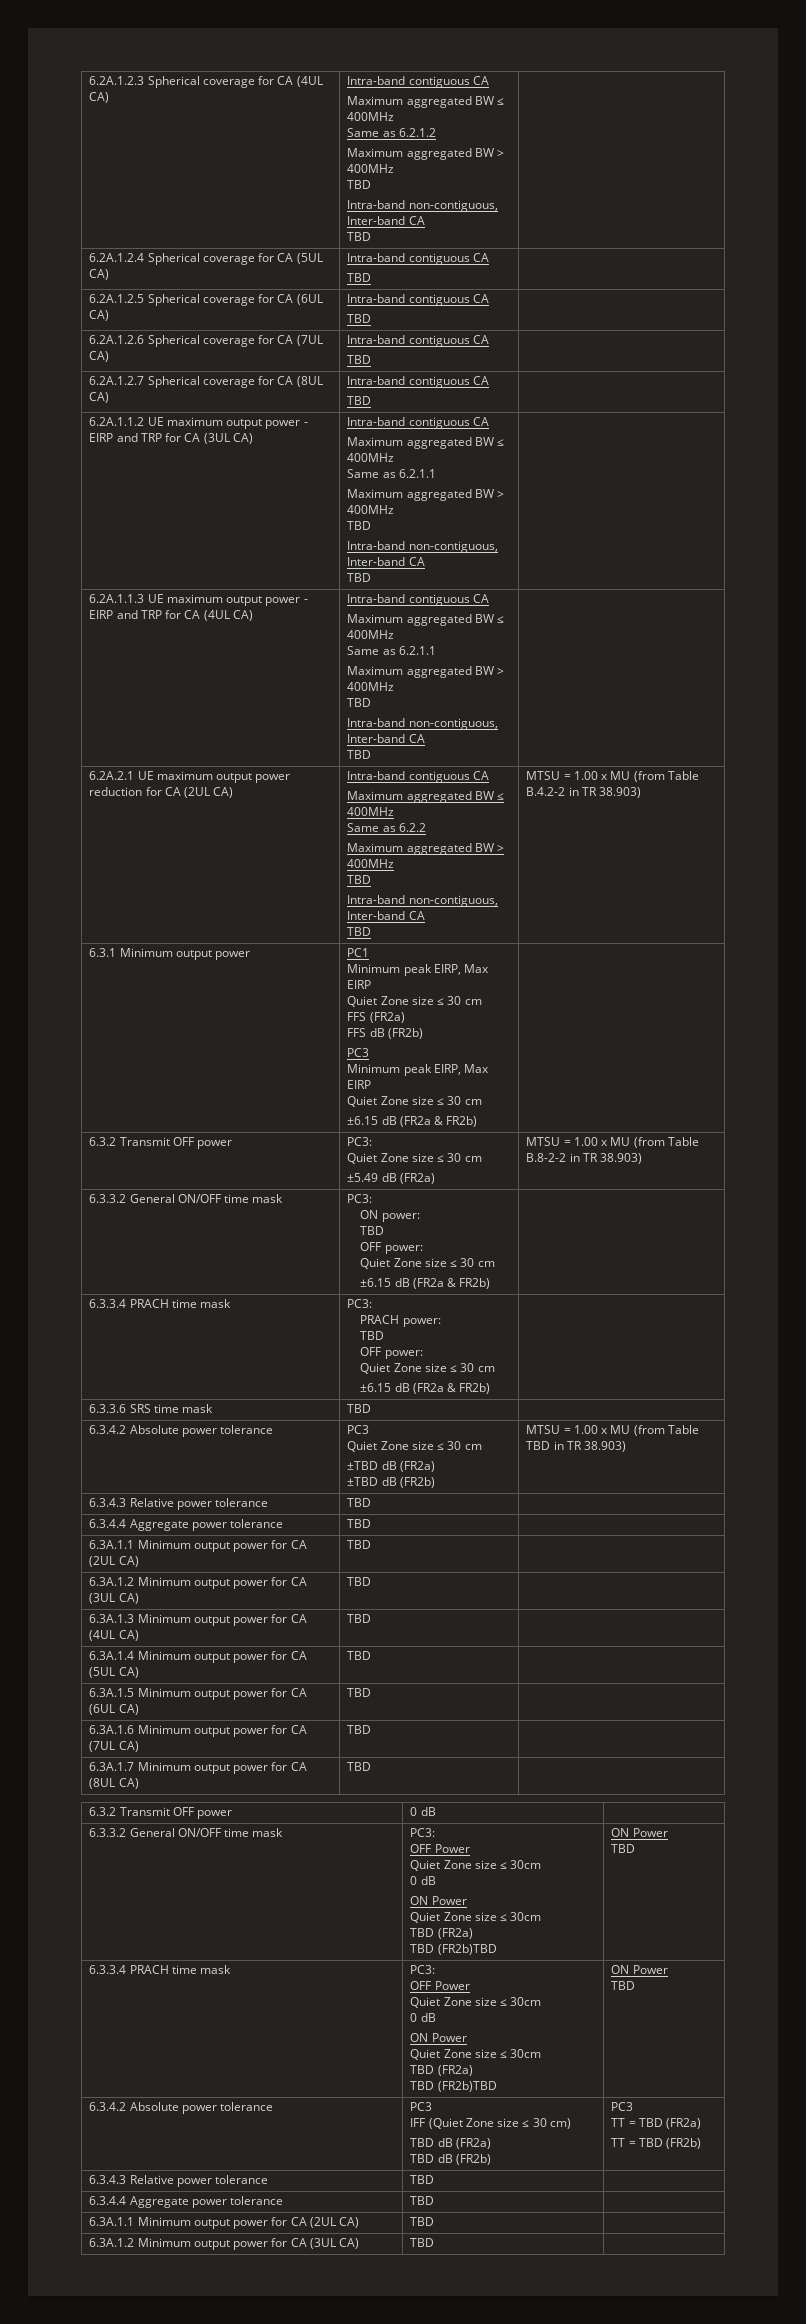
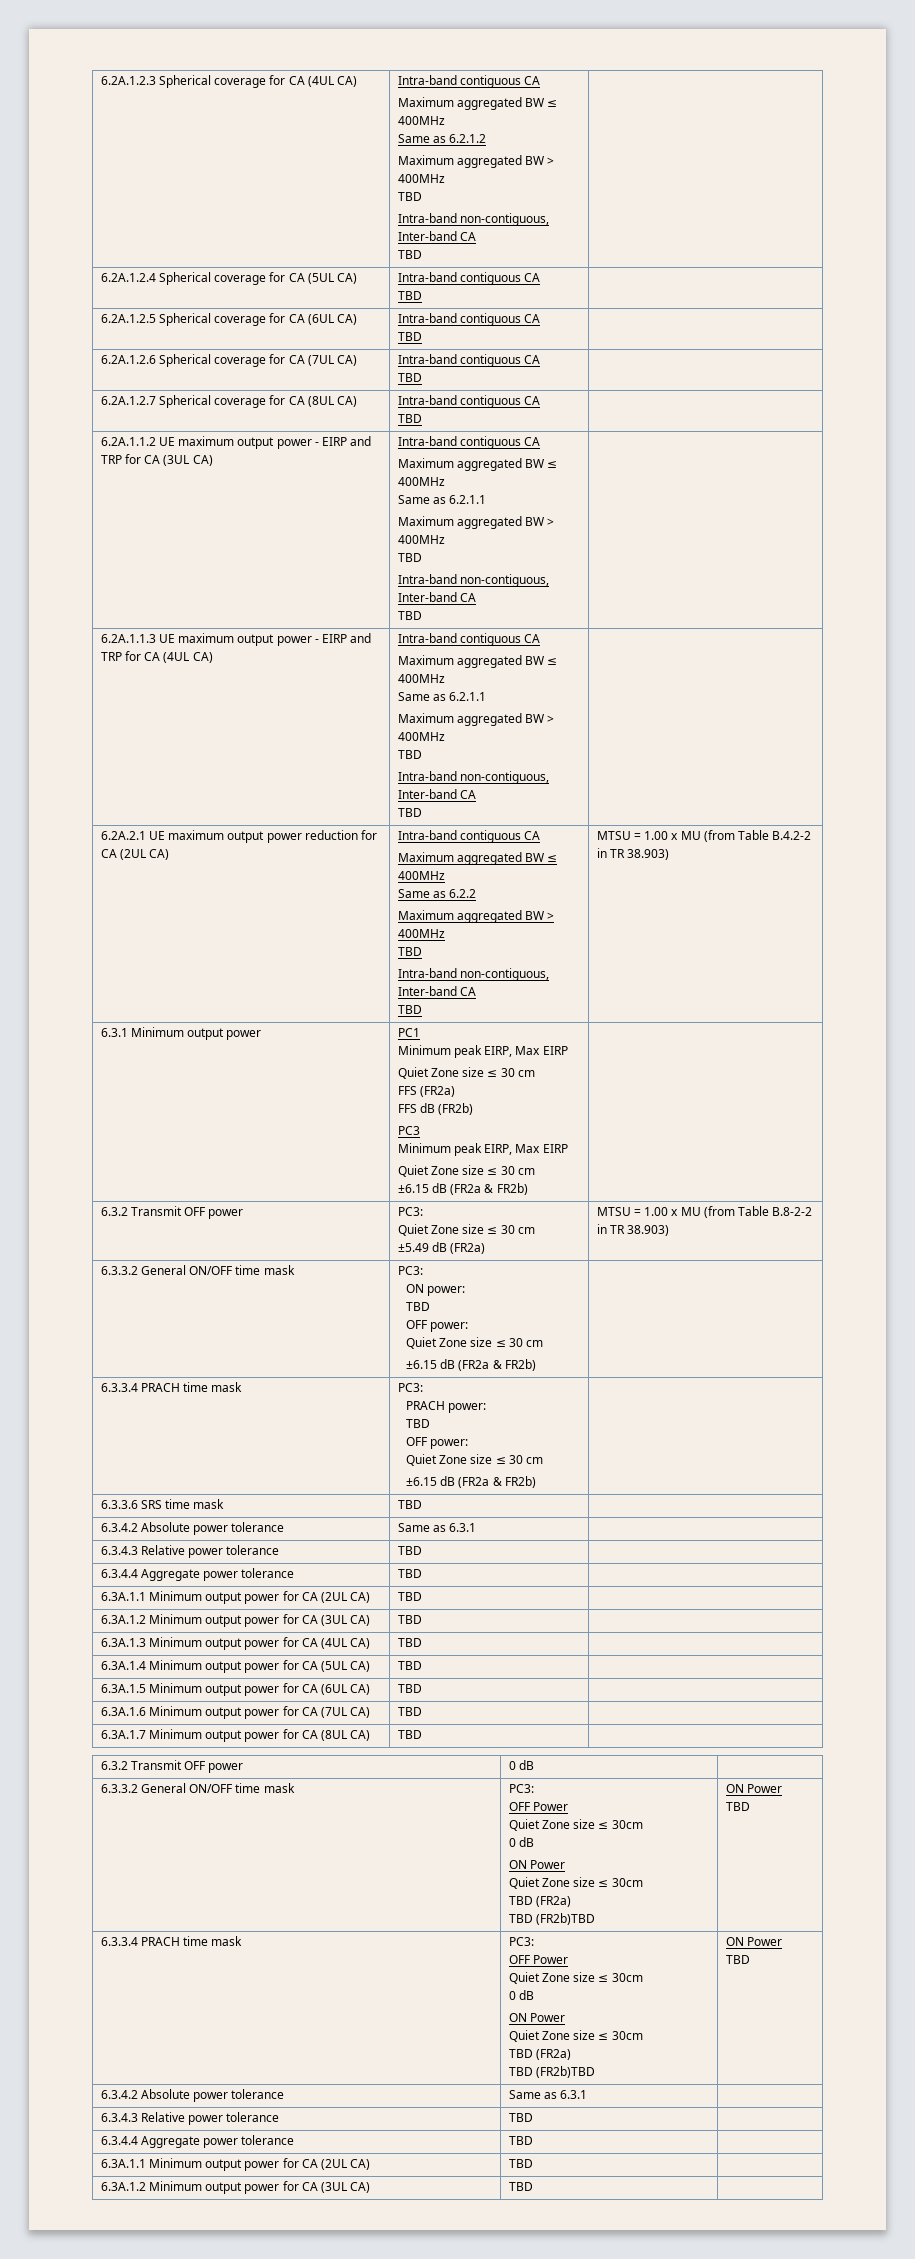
[347,1425,370,1434] [347,1441,482,1452] [347,1461,435,1472] [347,1477,435,1488] [526,1425,699,1436] [526,1441,627,1452] PC3 // Quiet Zone size ≤ 30 cm // ±TBD dB (FR2a) // ±TBD dB (FR2b) | MTSU = 1.00 x MU (from Table TBD in TR 38.903) -> [397,1523,477,1532] Same as 6.3.1 |
[410,2102,433,2111] [410,2118,571,2129] [410,2138,491,2149] [410,2154,491,2165] [611,2102,634,2111] [611,2118,702,2129] [611,2138,702,2149] PC3 // IFF (Quiet Zone size ≤ 30 cm) // TBD dB (FR2a) // TBD dB (FR2b) | PC3 // TT = TBD (FR2a) // TT = TBD (FR2b) -> [508,2090,588,2099] Same as 6.3.1 |

